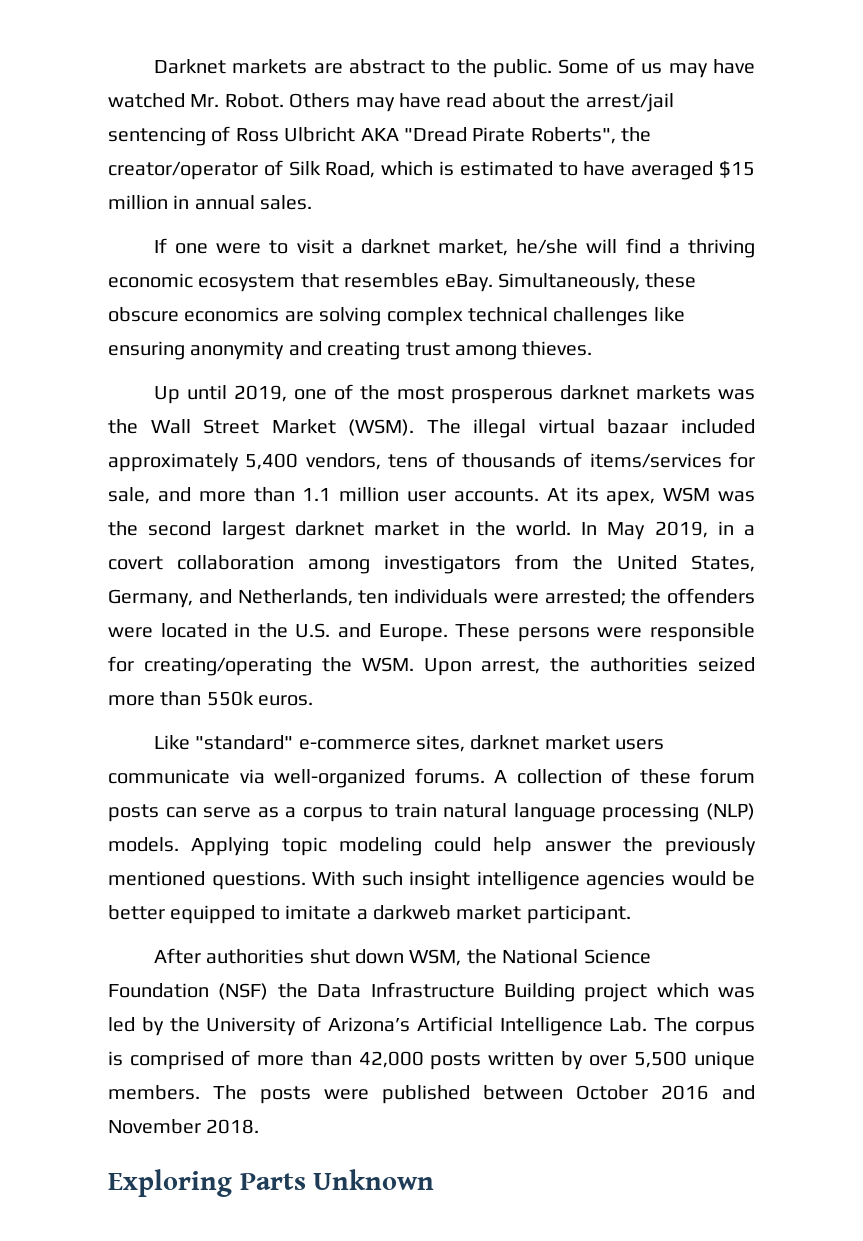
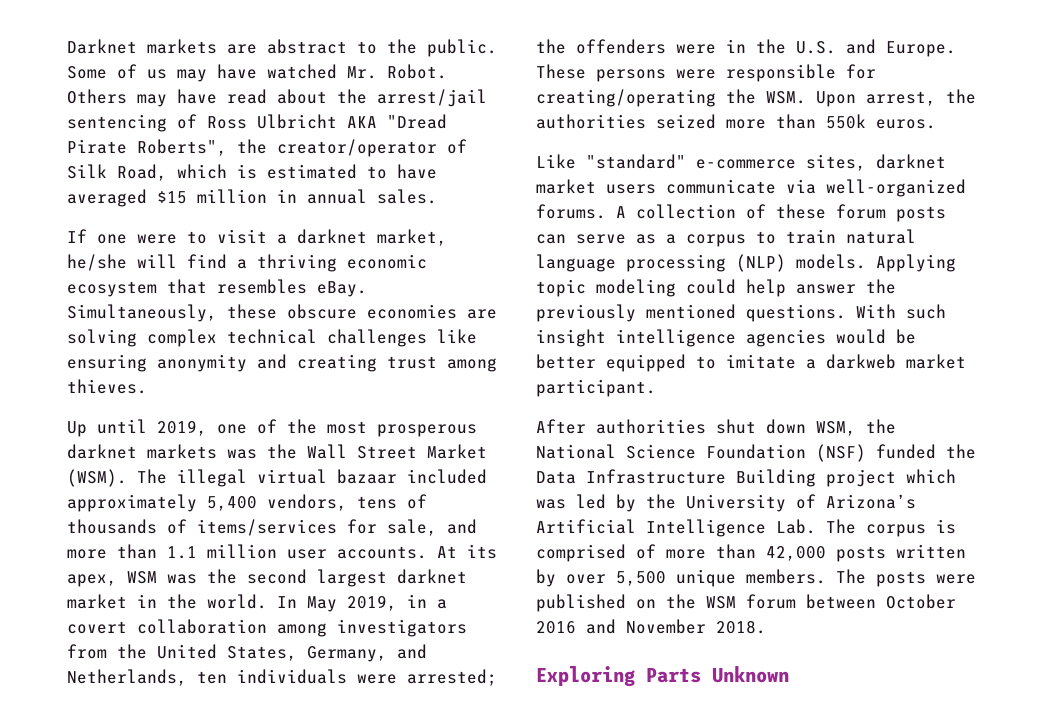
[184,307,280,322] economics -> [367,304,457,319] economies
[160,623,227,638] located -> (716, 49) none
(269, 991) none -> [876,444,936,459] funded
(470, 1094) none -> [636,594,796,609] on the WSM forum

